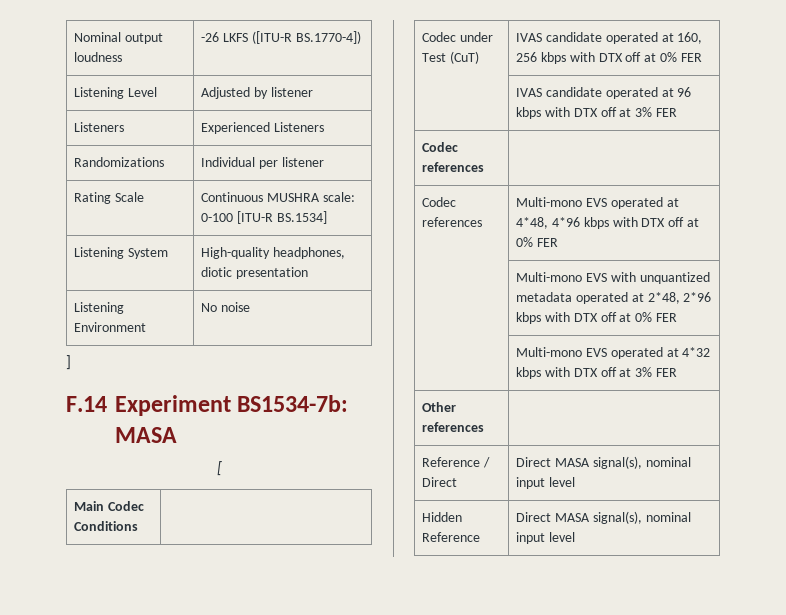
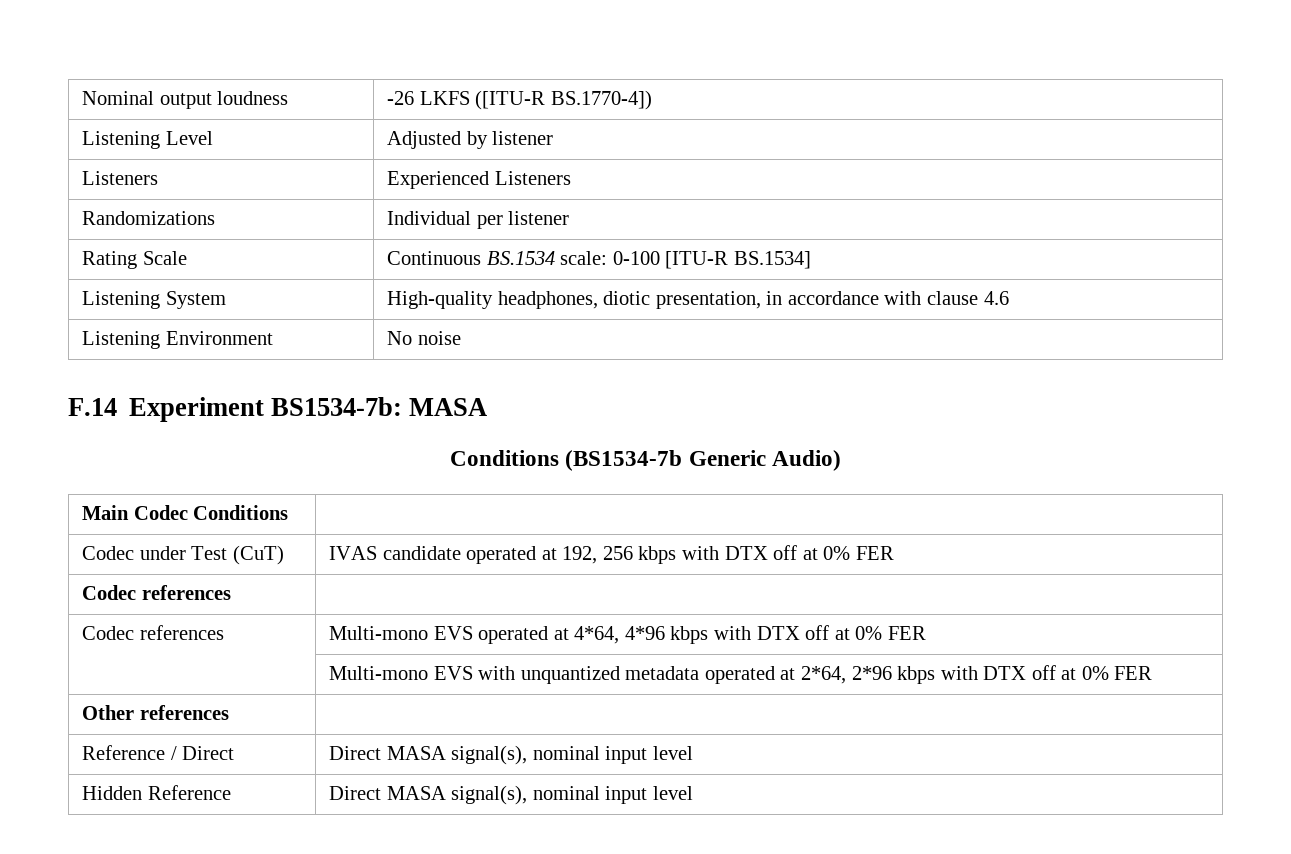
[267,193,321,202] MUSHRA -> [486,251,555,265] BS.1534
[236,267,309,279] presentation -> [655,291,1009,309] presentation, in accordance with clause 4.6
[66,355,71,370] // ] -> (461, 338) none
[216,461,222,476] [ -> [450,450,841,471] Conditions (BS1534-7b Generic Audio)
[677,32,703,44] 160, -> [562,546,598,564] 192,
[516,87,692,99] [516,107,677,119] // | IVAS candidate operated at 96 kbps with DTX off at 3% FER -> (894, 553) none
[516,217,549,229] 4*48, -> [574,626,620,644] 4*64,
[647,292,680,304] 2*48, -> [801,666,847,684] 2*64,
[516,347,711,359] [516,367,677,379] // | Multi-mono EVS operated at 4*32 kbps with DTX off at 3% FER -> (1153, 673) none

